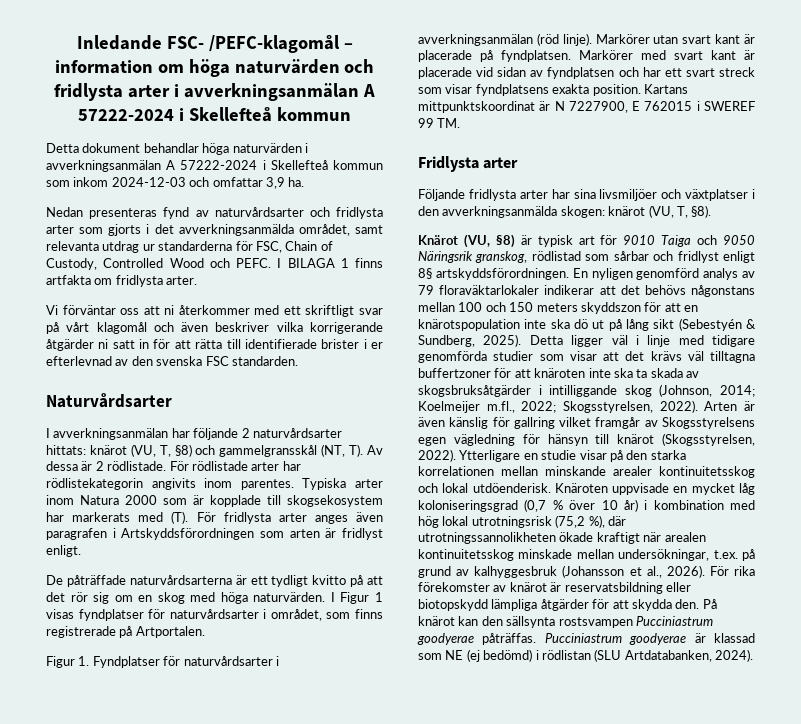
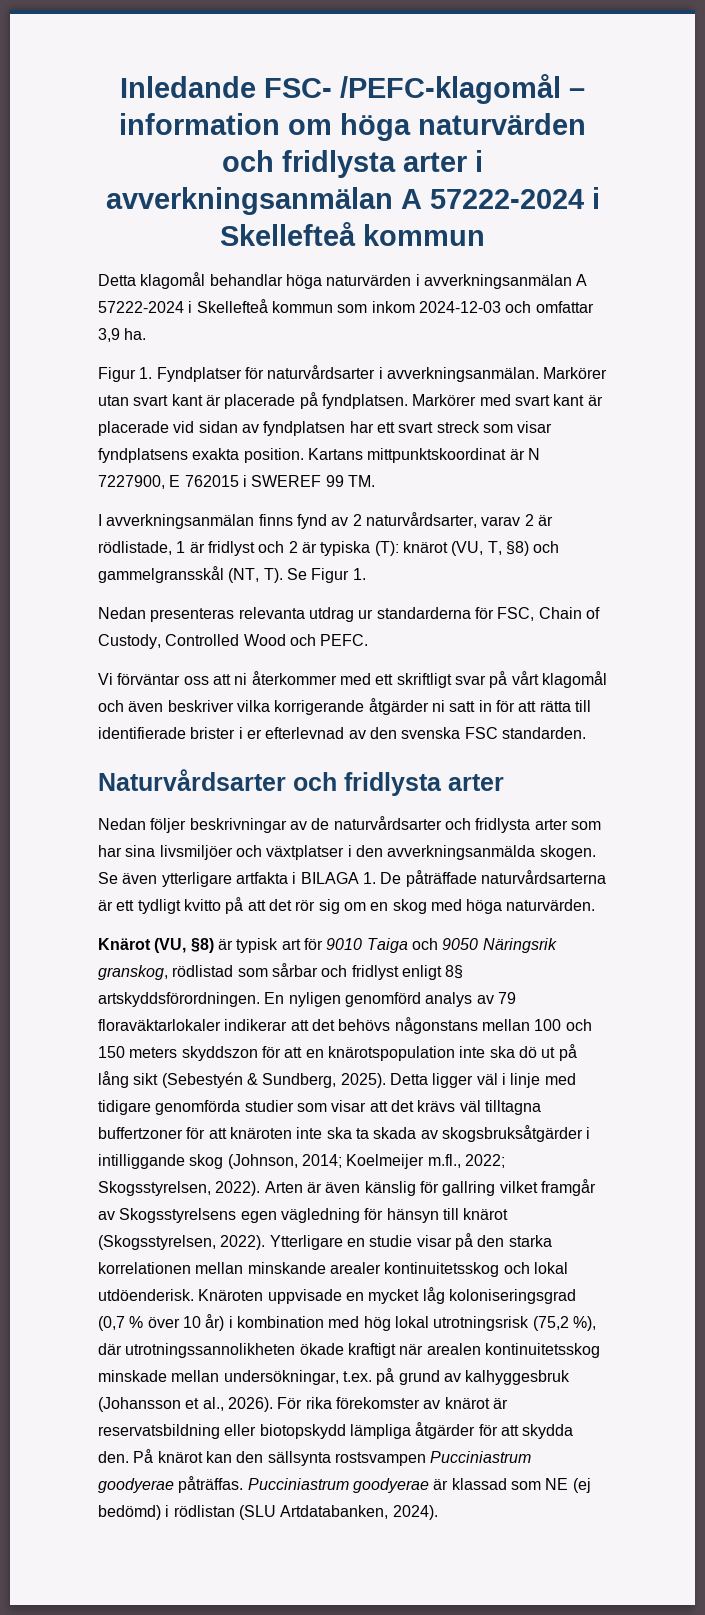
[82,143,141,153] dokument -> [140,272,206,289] klagomål
[46,207,383,219] [46,224,383,236] Nedan presenteras fynd av naturvårdsarter och fridlysta arter som gjorts i det avverkningsanmälda området, samt -> [98,365,608,382] [98,392,603,409] [98,421,553,436] [98,448,540,463] [98,475,375,489] [98,512,553,529] [98,541,560,556] [98,566,366,583] [98,607,235,622] Figur 1. Fyndplatser för naturvårdsarter i avverkningsanmälan. Markörer utan svart kant är placerade på fyndplatsen. Markörer med svart kant är placerade vid sidan av fyndplatsen har ett svart streck som visar fyndplatsens exakta position. Kartans mittpunktskoordinat är N 7227900, E 762015 i SWEREF 99 TM. // I avverkningsanmälan finns fynd av 2 naturvårdsarter, varav 2 är rödlistade, 1 är fridlyst och 2 är typiska (T): knärot (VU, T, §8) och gammelgransskål (NT, T). Se Figur 1. // Nedan presenteras
[277,258,383,268] [46,275,198,287] I BILAGA 1 finns artfakta om fridlysta arter. -> (369, 640) none
[46,428,342,440] [46,444,384,457] [46,461,301,471] [46,478,383,490] [46,495,383,507] [46,511,383,524] [46,528,383,540] [46,545,81,557] // I avverkningsanmälan har följande 2 naturvårdsarter hittats: knärot (VU, T, §8) och gammelgransskål (NT, T). Av dessa är 2 rödlistade. För rödlistade arter har rödlistekategorin angivits inom parentes. Typiska arter inom Natura 2000 som är kopplade till skogsekosystem har markerats med (T). För fridlysta arter anges även paragrafen i Artskyddsförordningen som arten är fridlyst enligt. // -> [293,772,504,796] [98,816,601,833] [98,845,596,860] [98,872,376,887] och fridlysta arter // Nedan följer beskrivningar av de naturvårdsarter och fridlysta arter som har sina livsmiljöer och växtplatser i den avverkningsanmälda skogen. Se även ytterligare artfakta i BILAGA 1.
[330,592,384,604] [46,609,383,621] [46,626,205,638] [46,656,279,668] [418,33,755,46] [418,50,755,62] [418,67,755,79] [418,84,688,96] [418,101,755,113] [418,118,461,128] [418,156,519,172] [418,189,755,201] [418,205,712,218] I Figur 1 visas fyndplatser för naturvårdsarter i området, som finns registrerade på Artportalen. // Figur 1. Fyndplatser för naturvårdsarter i avverkningsanmälan (röd linje). Markörer utan svart kant är placerade på fyndplatsen. Markörer med svart kant är placerade vid sidan av fyndplatsen och har ett svart streck som visar fyndplatsens exakta position. Kartans mittpunktskoordinat är N 7227900, E 762015 i SWEREF 99 TM. // Fridlysta arter // Följande fridlysta arter har sina livsmiljöer och växtplatser i den avverkningsanmälda skogen: knärot (VU, T, §8). -> (596, 905) none

